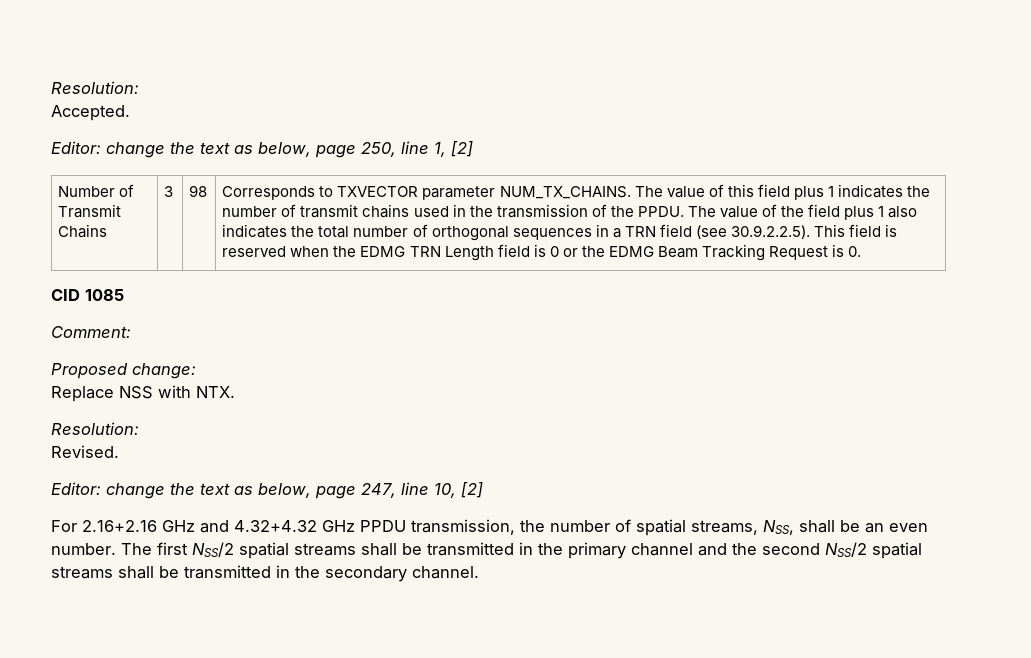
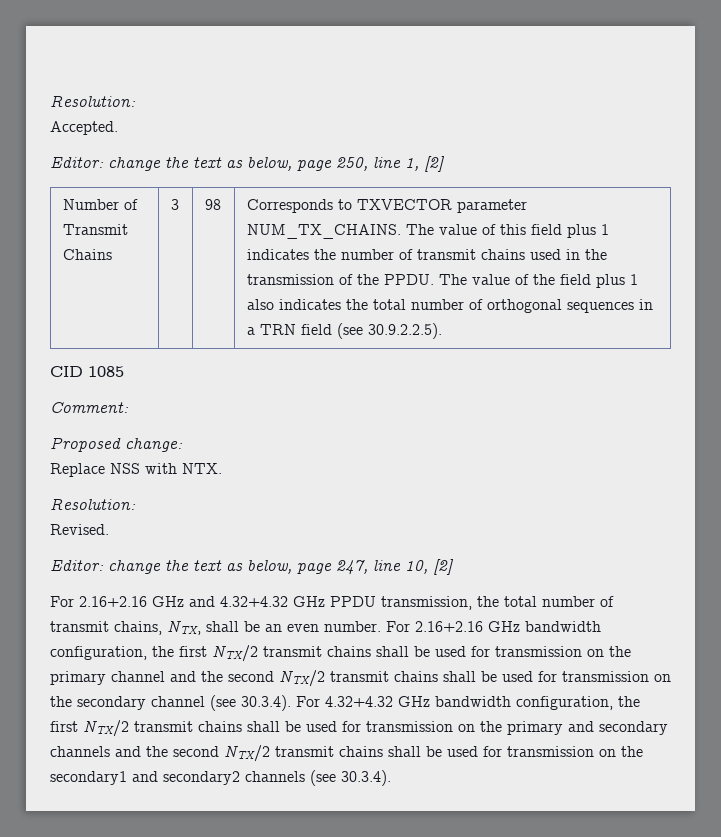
[813,224,898,237] [222,244,862,261] This field is reserved when the EDMG TRN Length field is 0 or the EDMG Beam Tracking Request is 0. -> (442, 331) none
[550,519,794,536] number of spatial streams, NSS, -> [504,596,614,607] [50,620,201,635] total number of transmit chains, NTX,
[121,542,533,559] The first NSS/2 spatial streams shall be transmitted in -> [386,621,601,632] [50,645,604,662] For 2.16+2.16 GHz bandwidth configuration, the first NTX/2 transmit chains shall be used for transmission on
[825,542,922,559] [51,565,479,582] NSS/2 spatial streams shall be transmitted in the secondary channel. -> [279,670,671,687] [50,695,640,711] [50,720,668,737] [50,745,643,762] [50,770,391,786] NTX/2 transmit chains shall be used for transmission on the secondary channel (see 30.3.4). For 4.32+4.32 GHz bandwidth configuration, the first NTX/2 transmit chains shall be used for transmission on the primary and secondary channels and the second NTX/2 transmit chains shall be used for transmission on the secondary1 and secondary2 channels (see 30.3.4).

